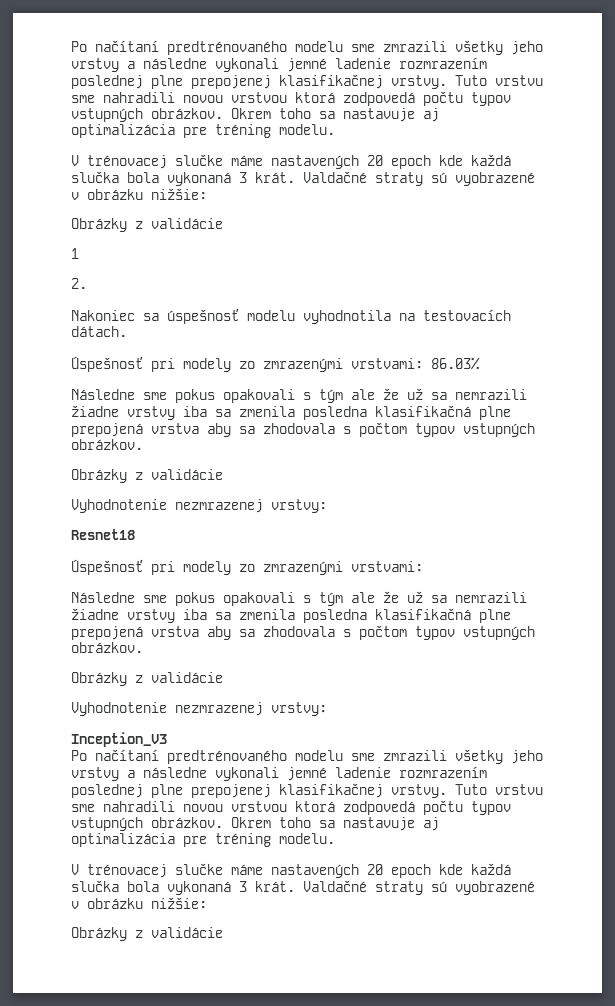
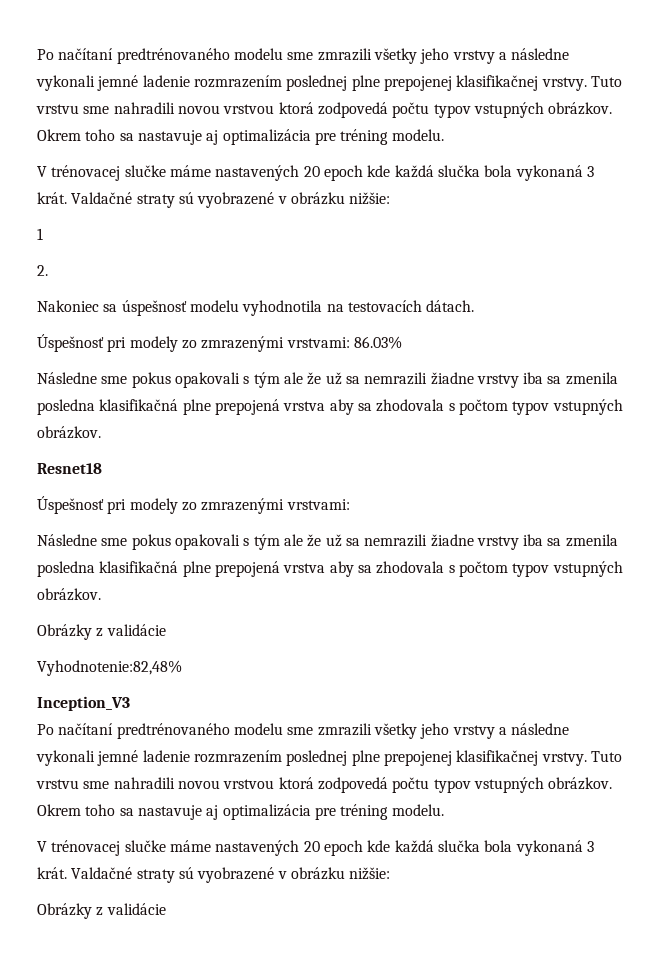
[71,218,223,232] // Obrázky z validácie -> (391, 198) none
[71,469,223,483] [71,499,327,513] // Obrázky z validácie // Vyhodnotenie nezmrazenej vrstvy: -> (101, 432) none
[71,702,327,716] Vyhodnotenie nezmrazenej vrstvy: -> [37,660,182,676] Vyhodnotenie:82,48%

